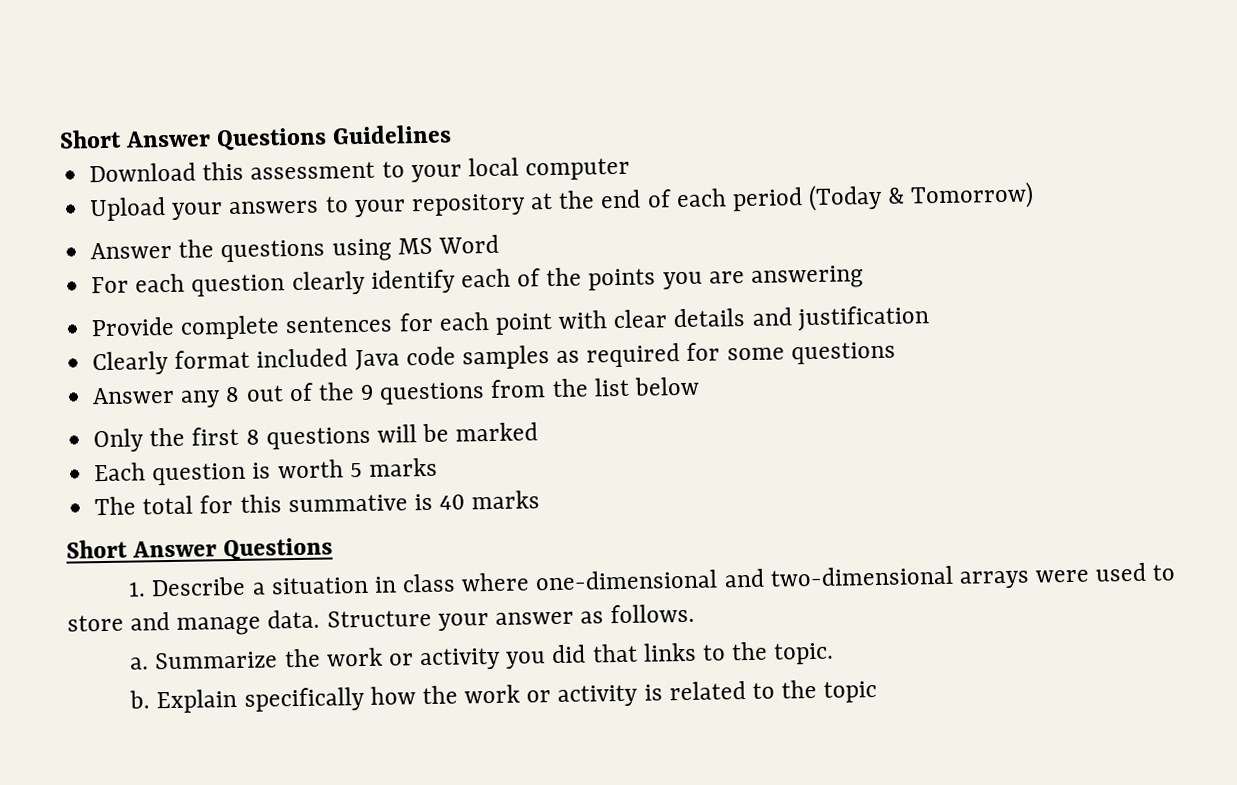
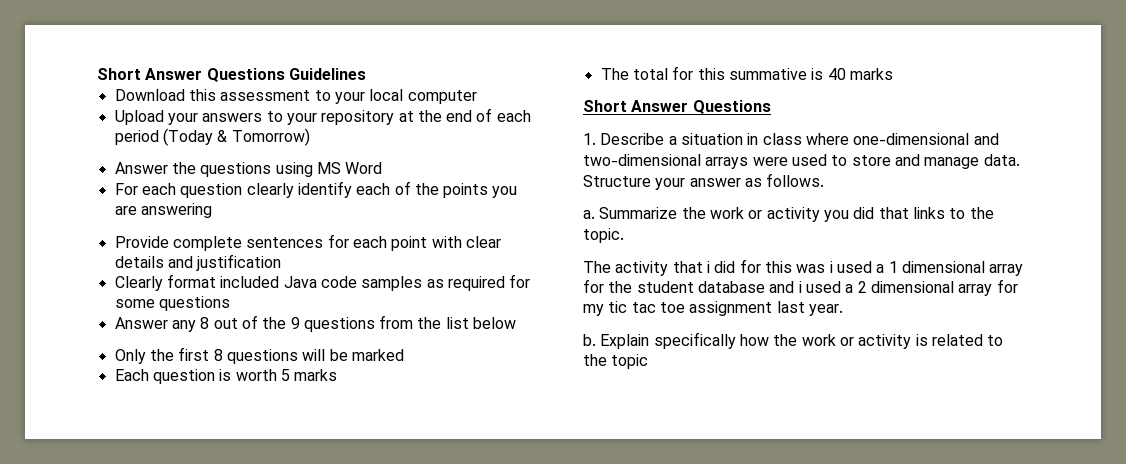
(835, 653) none -> [583,259,1024,276] [583,279,1018,296] [583,301,843,316] // The activity that i did for this was i used a 1 dimensional array for the student database and i used a 2 dimensional array for my tic tac toe assignment last year.

